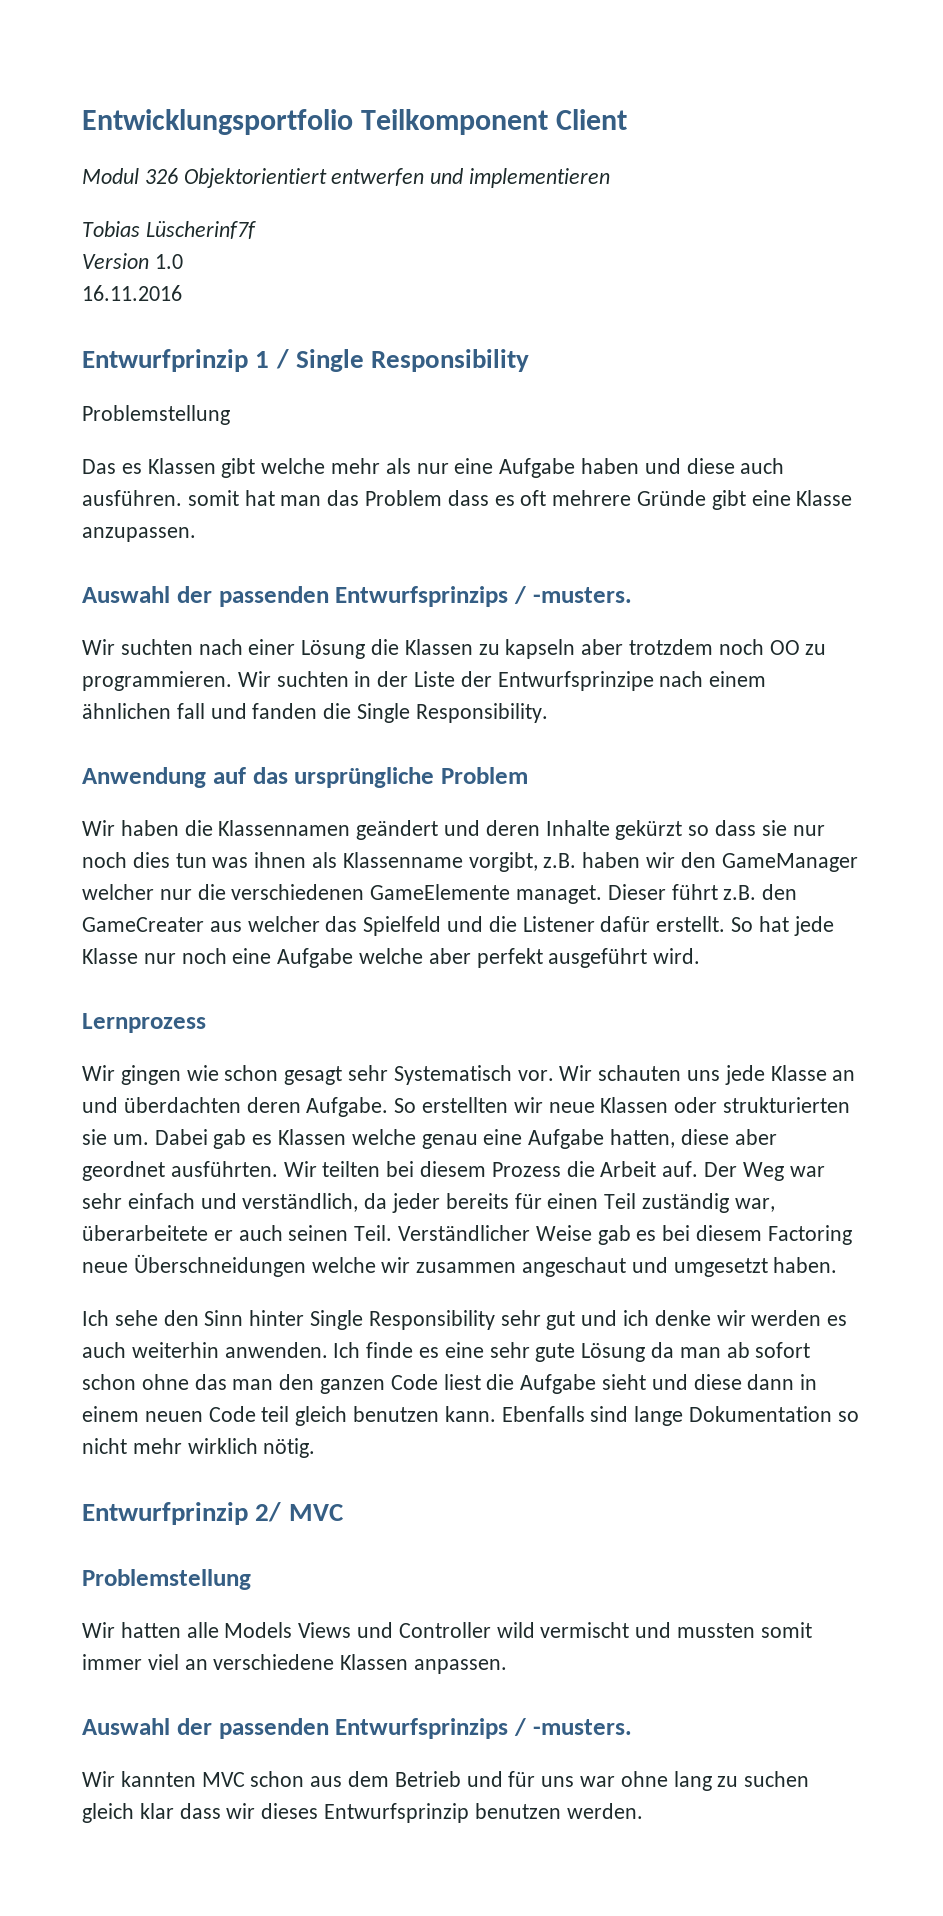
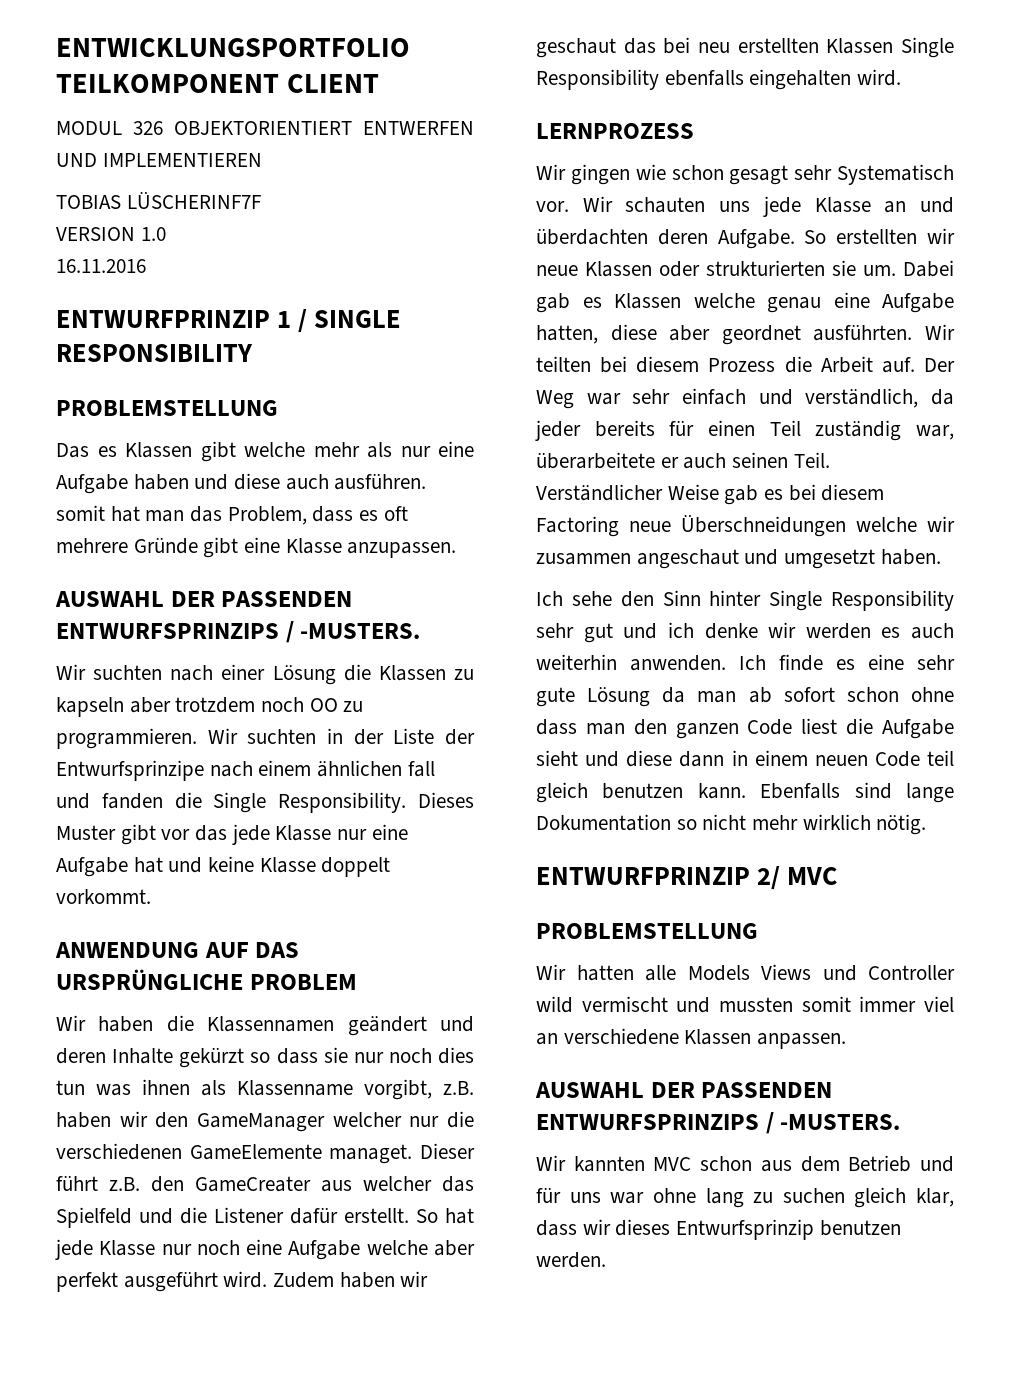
[82,109,627,135] [82,168,611,188] [82,221,256,239] [82,253,149,269] Entwicklungsportfolio Teilkomponent Client // Modul 326 Objektorientiert entwerfen und implementieren // Tobias Lüscherinf7f // Version -> [56,38,410,57] [56,74,379,93] [56,121,474,135] [56,153,262,167] [56,191,261,209] [56,227,135,241] ENTWICKLUNGSPORTFOLIO TEILKOMPONENT CLIENT // MODUL 326 OBJEKTORIENTIERT ENTWERFEN UND IMPLEMENTIEREN // TOBIAS LÜSCHERINF7F // VERSION
[82,349,248,372] Entwurfprinzip -> [56,310,270,328] ENTWURFPRINZIP
[295,349,530,372] [82,405,230,425] Single Responsibility // Problemstellung -> [314,310,402,328] [56,344,253,362] [56,400,278,416] SINGLE RESPONSIBILITY // PROBLEMSTELLUNG
[365,490,443,506] Problem -> [227,506,307,525] Problem,
[82,586,632,607] Auswahl der passenden Entwurfsprinzips / -musters. -> [55,591,353,607] [56,621,421,643] AUSWAHL DER PASSENDEN ENTWURFSPRINZIPS / -MUSTERS.
[82,767,528,788] // Anwendung auf das ursprüngliche Problem -> [417,792,474,808] [56,824,408,845] [56,856,391,877] [56,889,151,904] [55,942,300,958] [56,969,357,990] Dieses Muster gibt vor das jede Klasse nur eine Aufgabe hat und keine Klasse doppelt vorkommt. // ANWENDUNG AUF DAS URSPRÜNGLICHE PROBLEM
[82,1013,206,1033] // Lernprozess -> [273,1271,429,1288] [536,37,954,58] [536,69,902,90] [536,123,694,139] Zudem haben wir geschaut das bei neu erstellten Klassen Single Responsibility ebenfalls eingehalten wird. // LERNPROZESS
[194,1374,227,1390] das -> [536,719,577,735] dass
[82,1502,248,1525] Entwurfprinzip -> [536,867,750,885] ENTWURFPRINZIP
[82,1569,251,1590] Problemstellung -> [536,923,758,939] PROBLEMSTELLUNG
[82,1718,632,1739] Auswahl der passenden Entwurfsprinzips / -musters. -> [535,1082,833,1098] [536,1112,901,1134] AUSWAHL DER PASSENDEN ENTWURFSPRINZIPS / -MUSTERS.
[139,1803,174,1819] klar -> [916,1188,954,1207] klar,

